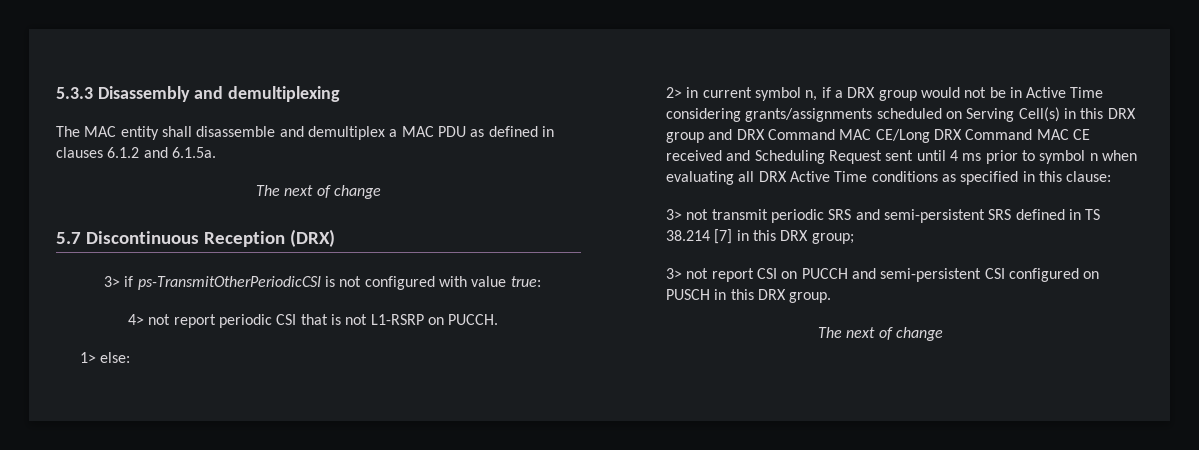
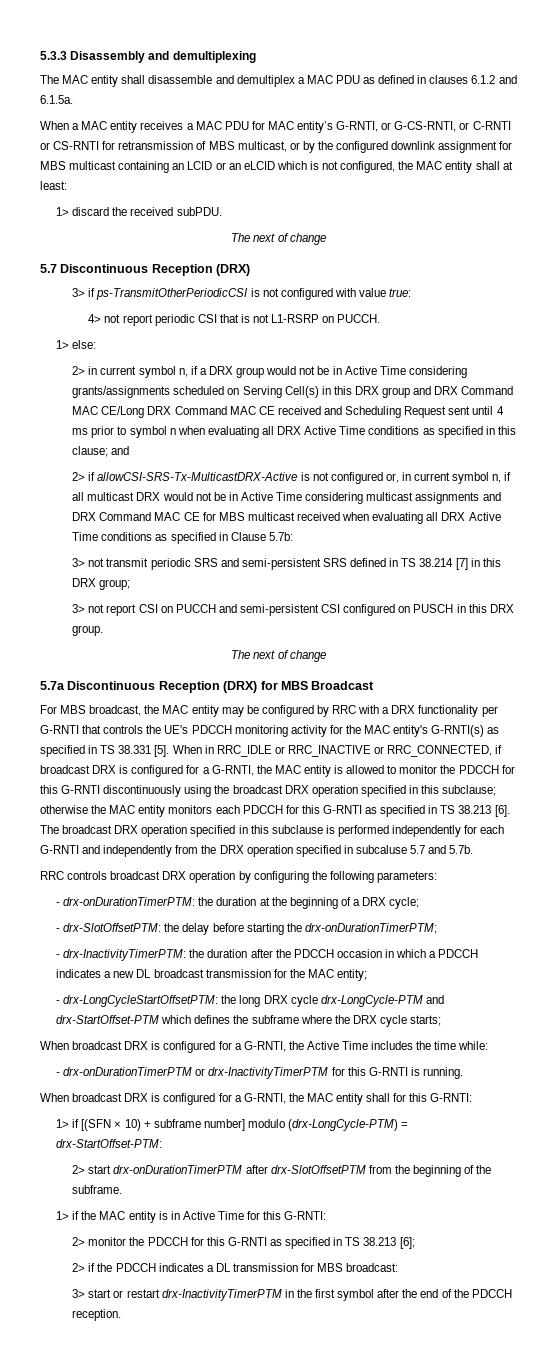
(216, 152) none -> [40,121,511,133] [40,141,513,153] [40,161,513,173] [40,181,67,190] [56,207,222,216] // When a MAC entity receives a MAC PDU for MAC entity’s G-RNTI, or G-CS-RNTI, or C-RNTI or CS-RNTI for retransmission of MBS multicast, or by the configured downlink assignment for MBS multicast containing an LCID or an eLCID which is not configured, the MAC entity shall at least: // 1> discard the received subPDU.
[1066,171,1112,182] clause: -> [72,446,130,457] [72,472,512,484] [72,492,501,504] [72,512,501,524] [72,532,293,544] clause; and // 2> if allowCSI-SRS-Tx-MulticastDRX-Active is not configured or, in current symbol n, if all multicast DRX would not be in Active Time considering multicast assignments and DRX Command MAC CE for MBS multicast received when evaluating all DRX Active Time conditions as specified in Clause 5.7b:
(943, 334) none -> [40,681,375,693] [40,705,498,717] [40,725,500,737] [40,745,503,757] [40,765,515,777] [40,785,497,797] [40,805,510,817] [40,825,505,837] [40,845,474,857] [40,871,437,883] [56,897,420,909] [56,923,437,935] [56,949,479,961] [56,969,368,981] [56,995,444,1007] [56,1015,442,1027] [40,1041,489,1053] [56,1067,463,1079] [40,1093,473,1105] [56,1119,409,1131] [56,1139,163,1148] [72,1165,492,1177] [72,1185,123,1194] [56,1211,327,1223] [72,1237,415,1249] [72,1263,399,1272] [72,1289,512,1301] [72,1309,122,1321] // 5.7a Discontinuous Reception (DRX) for MBS Broadcast // For MBS broadcast, the MAC entity may be configured by RRC with a DRX functionality per G-RNTI that controls the UE's PDCCH monitoring activity for the MAC entity's G-RNTI(s) as specified in TS 38.331 [5]. When in RRC_IDLE or RRC_INACTIVE or RRC_CONNECTED, if broadcast DRX is configured for a G-RNTI, the MAC entity is allowed to monitor the PDCCH for this G-RNTI discontinuously using the broadcast DRX operation specified in this subclause; otherwise the MAC entity monitors each PDCCH for this G-RNTI as specified in TS 38.213 [6]. The broadcast DRX operation specified in this subclause is performed independently for each G-RNTI and independently from the DRX operation specified in subcaluse 5.7 and 5.7b. // RRC controls broadcast DRX operation by configuring the following parameters: // - drx-onDurationTimerPTM: the duration at the beginning of a DRX cycle; // - drx-SlotOffsetPTM: the delay before starting the drx-onDurationTimerPTM; // - drx-InactivityTimerPTM: the duration after the PDCCH occasion in which a PDCCH indicates a new DL broadcast transmission for the MAC entity; // - drx-LongCycleStartOffsetPTM: the long DRX cycle drx-LongCycle-PTM and drx-StartOffset-PTM which defines the subframe where the DRX cycle starts; // When broadcast DRX is configured for a G-RNTI, the Active Time includes the time while: // - drx-onDurationTimerPTM or drx-InactivityTimerPTM for this G-RNTI is running. // When broadcast DRX is configured for a G-RNTI, the MAC entity shall for this G-RNTI: // 1> if [(SFN × 10) + subframe number] modulo (drx-LongCycle-PTM) = drx-StartOffset-PTM: // 2> start drx-onDurationTimerPTM after drx-SlotOffsetPTM from the beginning of the subframe. // 1> if the MAC entity is in Active Time for this G-RNTI: // 2> monitor the PDCCH for this G-RNTI as specified in TS 38.213 [6]; // 2> if the PDCCH indicates a DL transmission for MBS broadcast: // 3> start or restart drx-InactivityTimerPTM in the first symbol after the end of the PDCCH reception.

